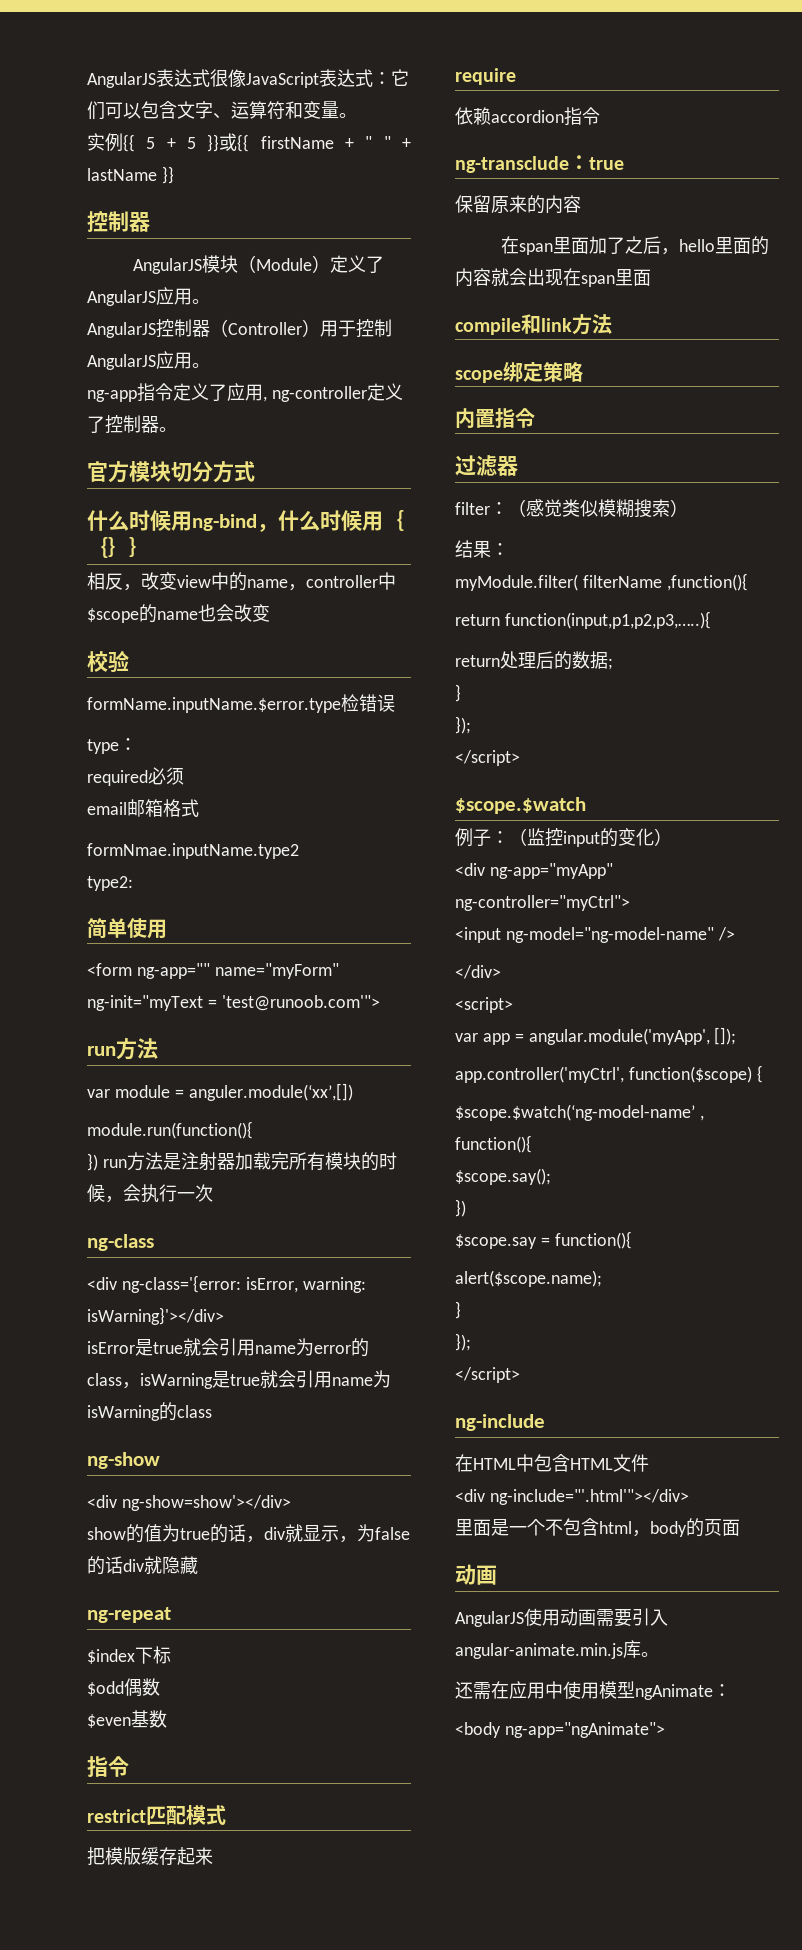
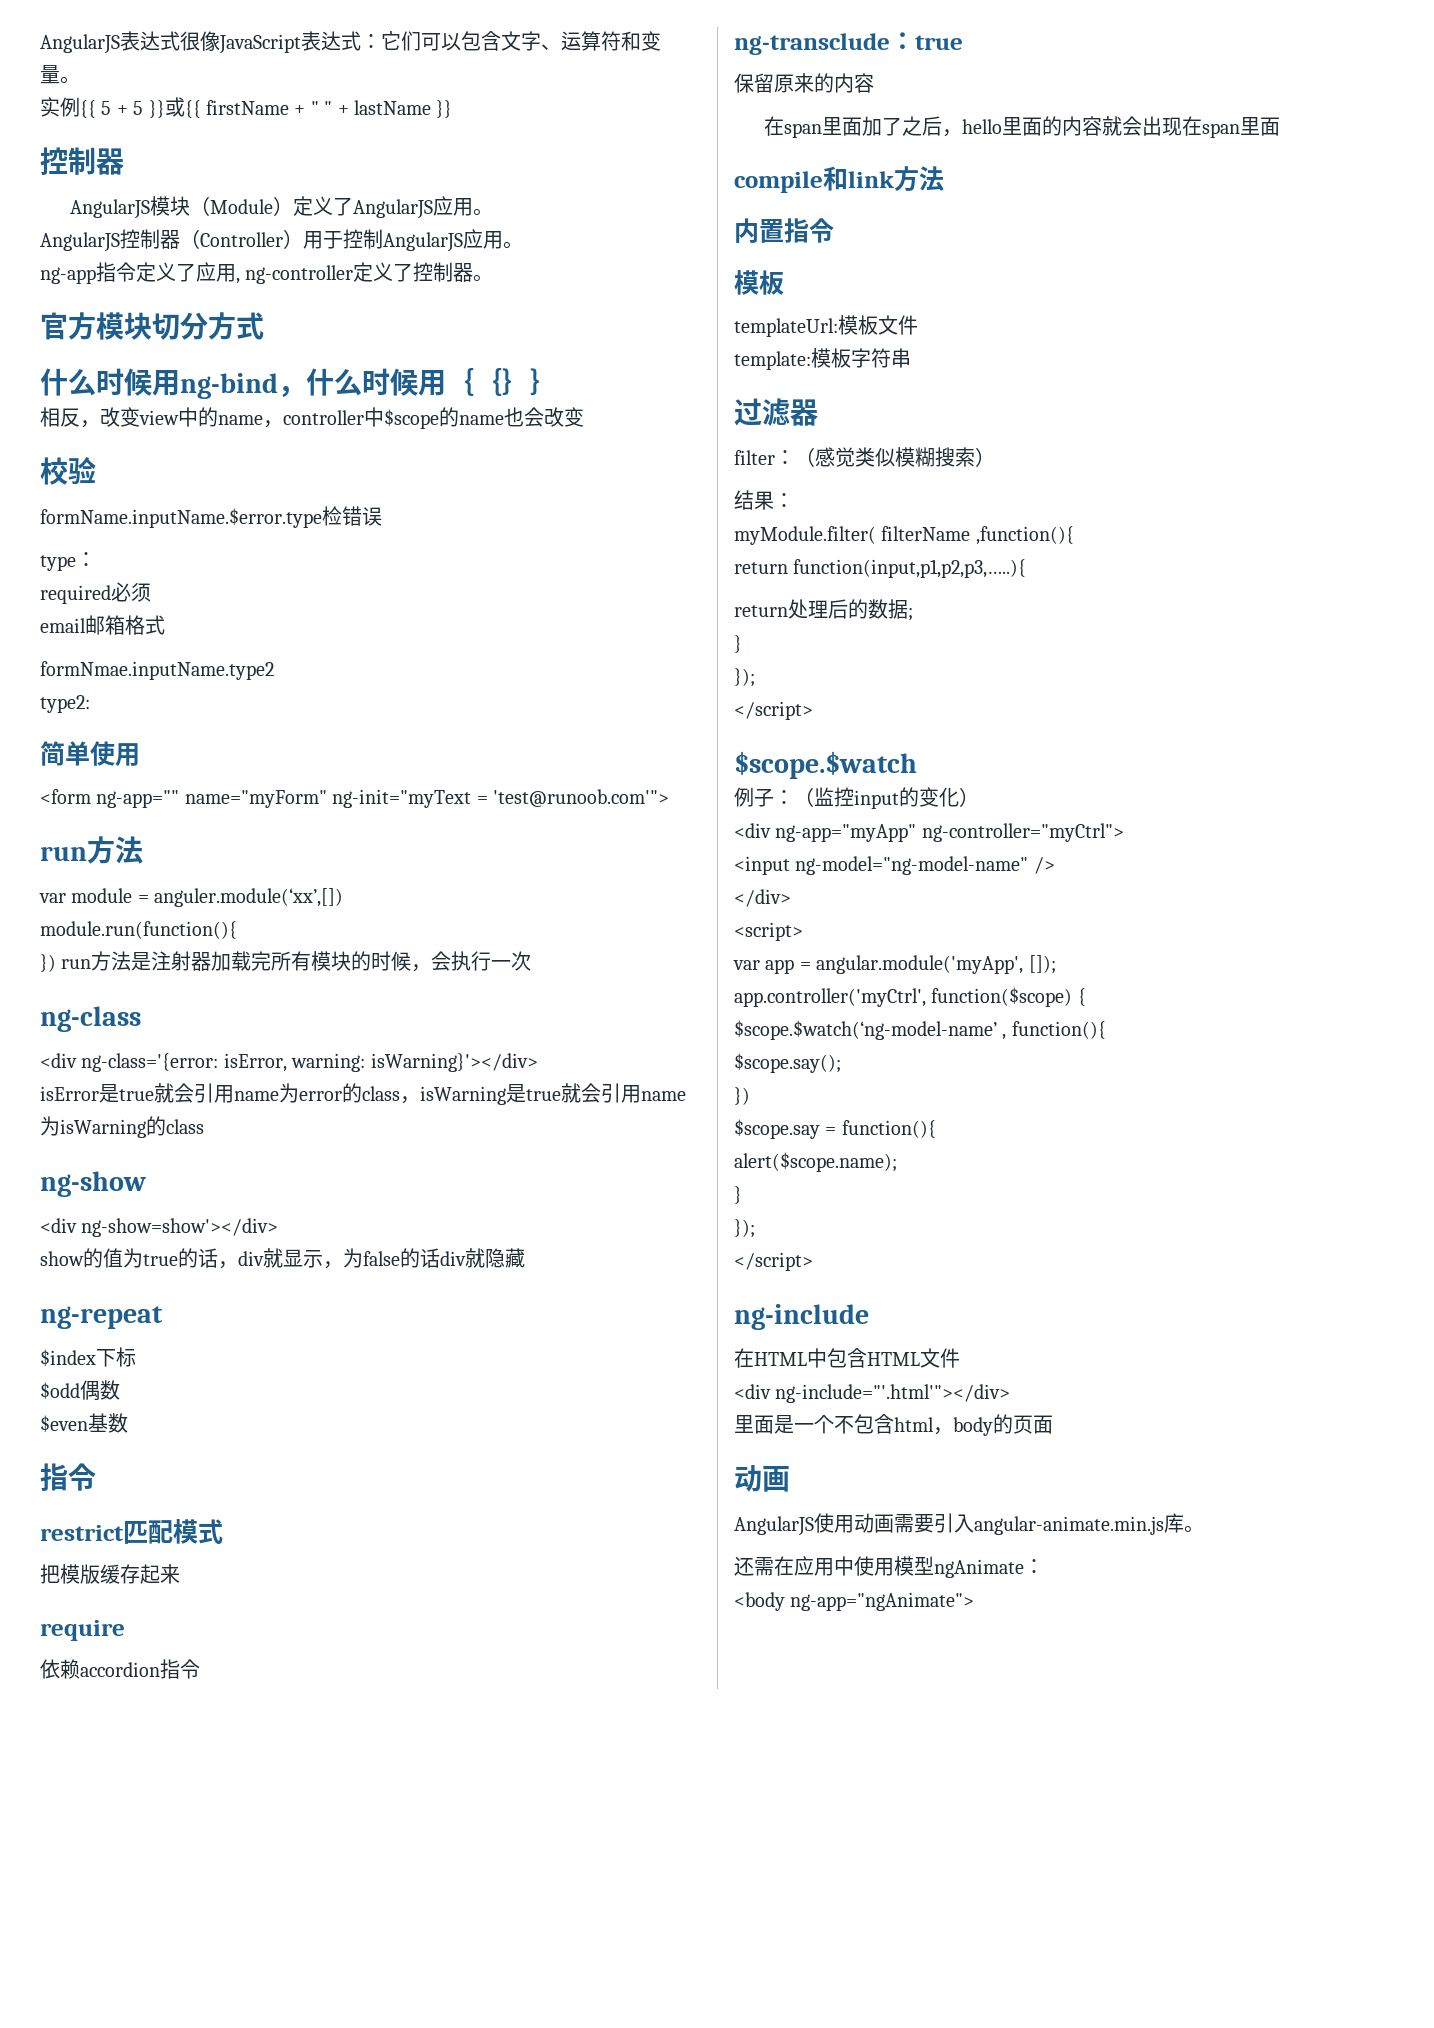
[455,361,583,383] // scope绑定策略 -> (944, 178) none
(535, 418) none -> [734,270,784,295] [734,315,918,337] [734,348,911,370] // 模板 // templateUrl:模板文件 // template:模板字符串

